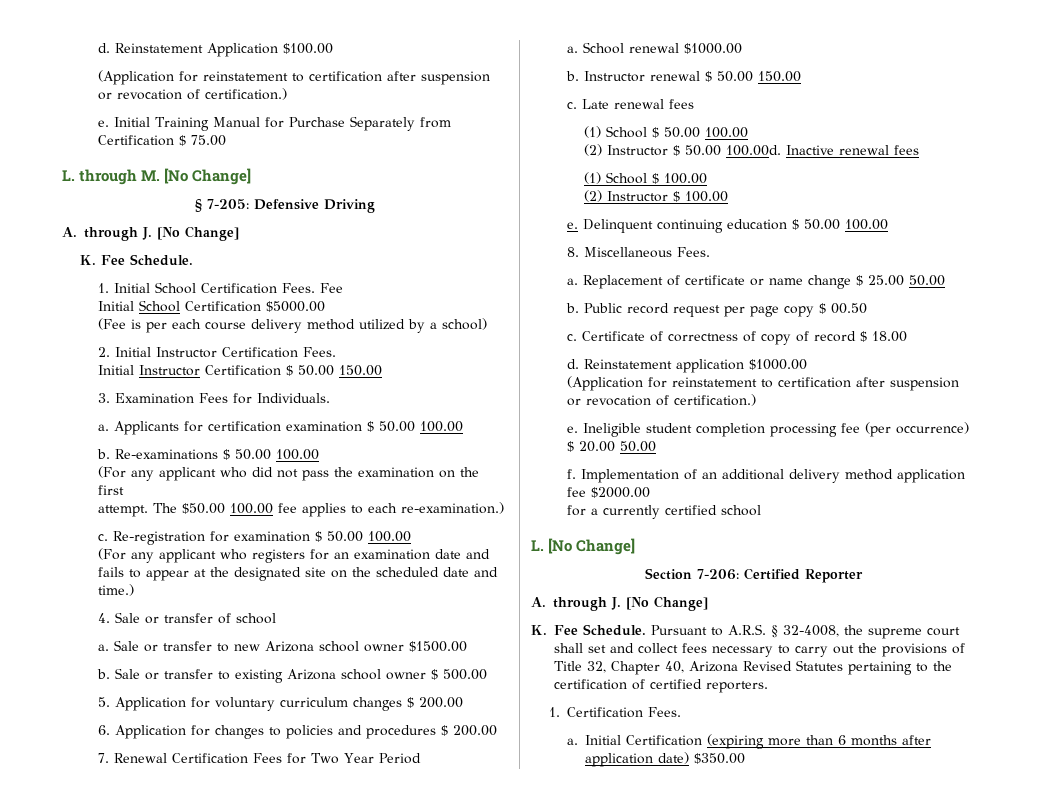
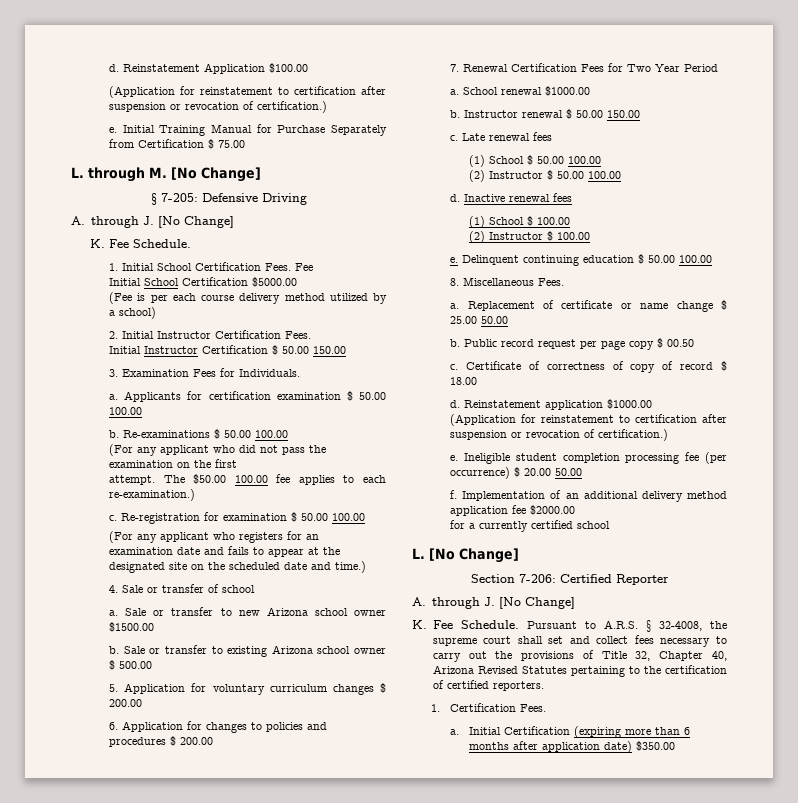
[726,145,782,156] 100.00d. -> [588,171,622,179] [450,194,461,202] 100.00 // d.

